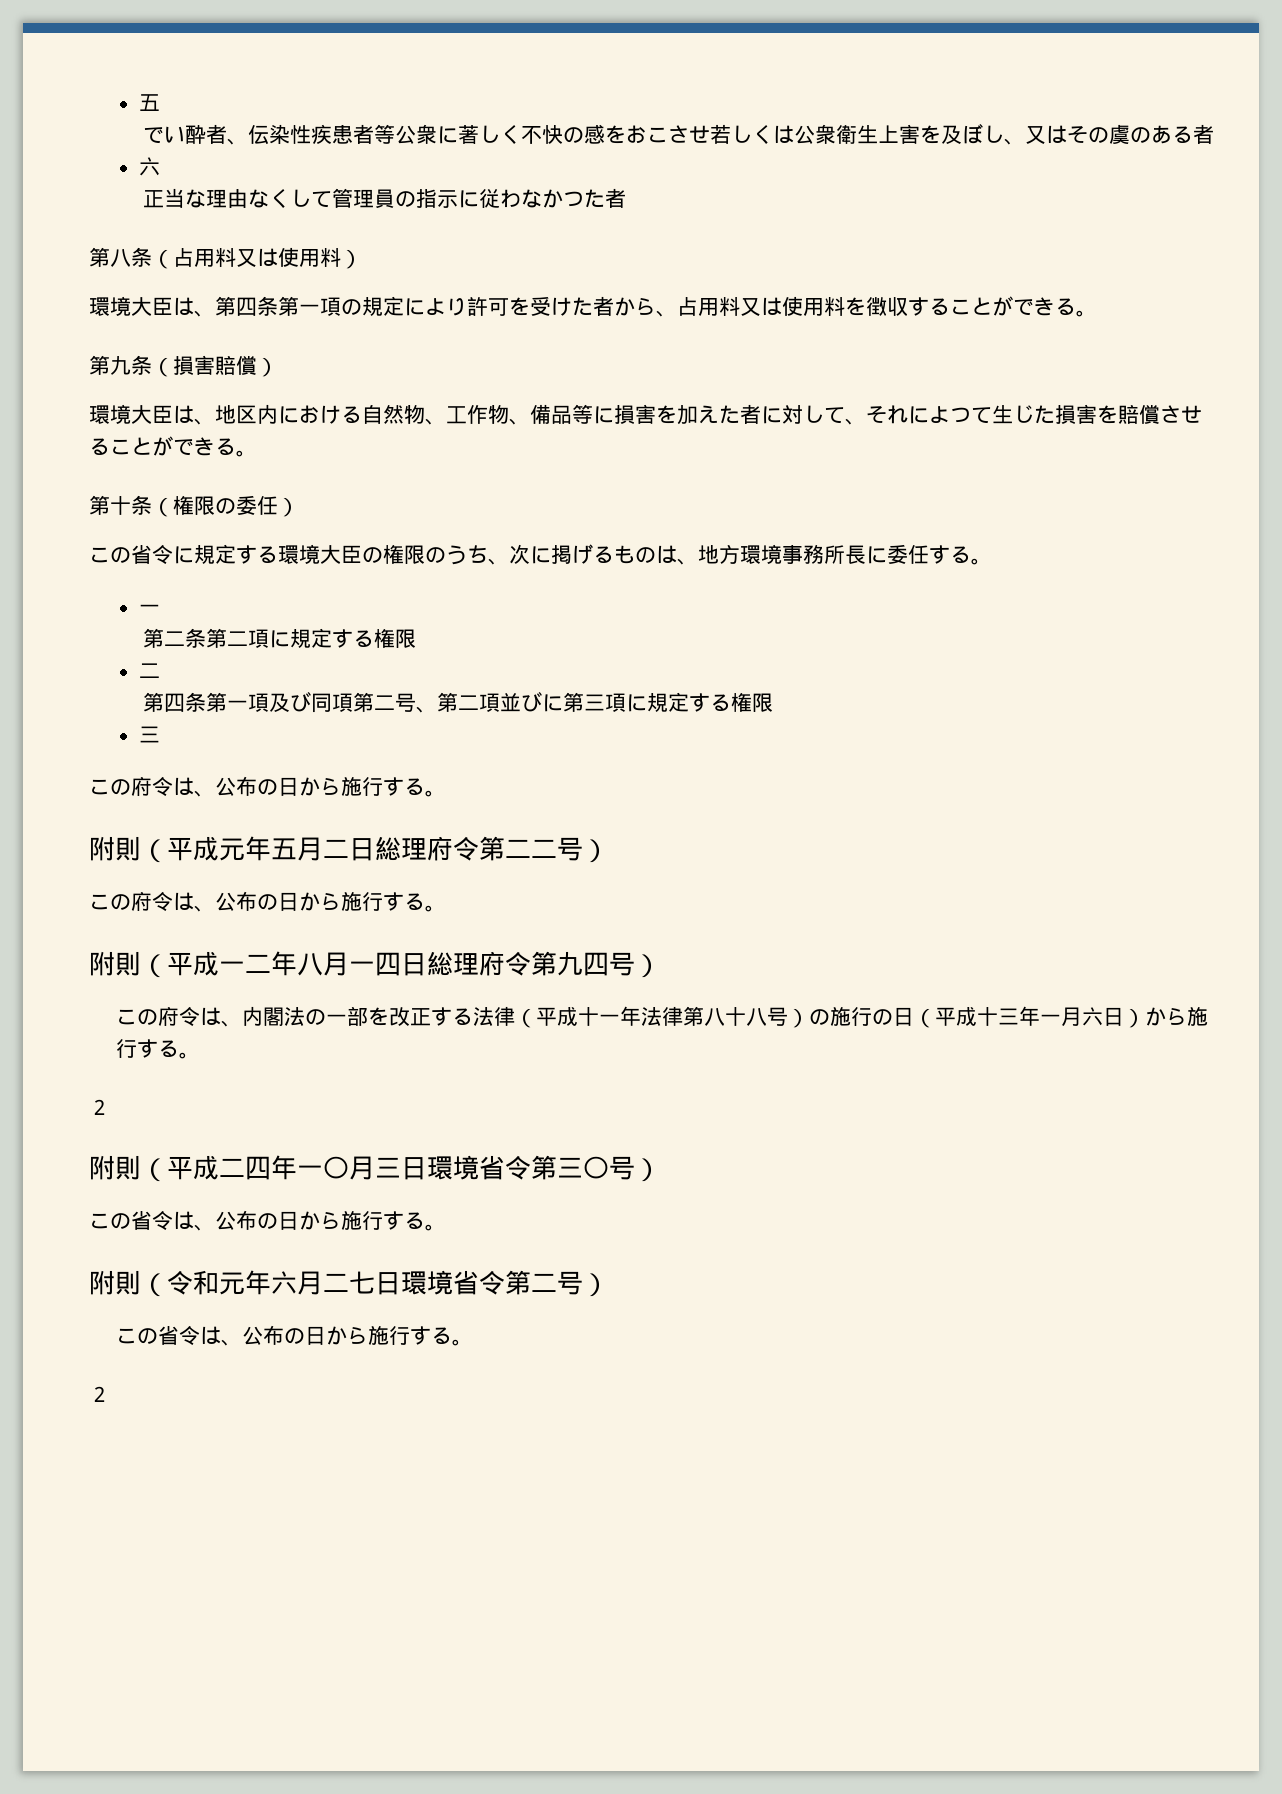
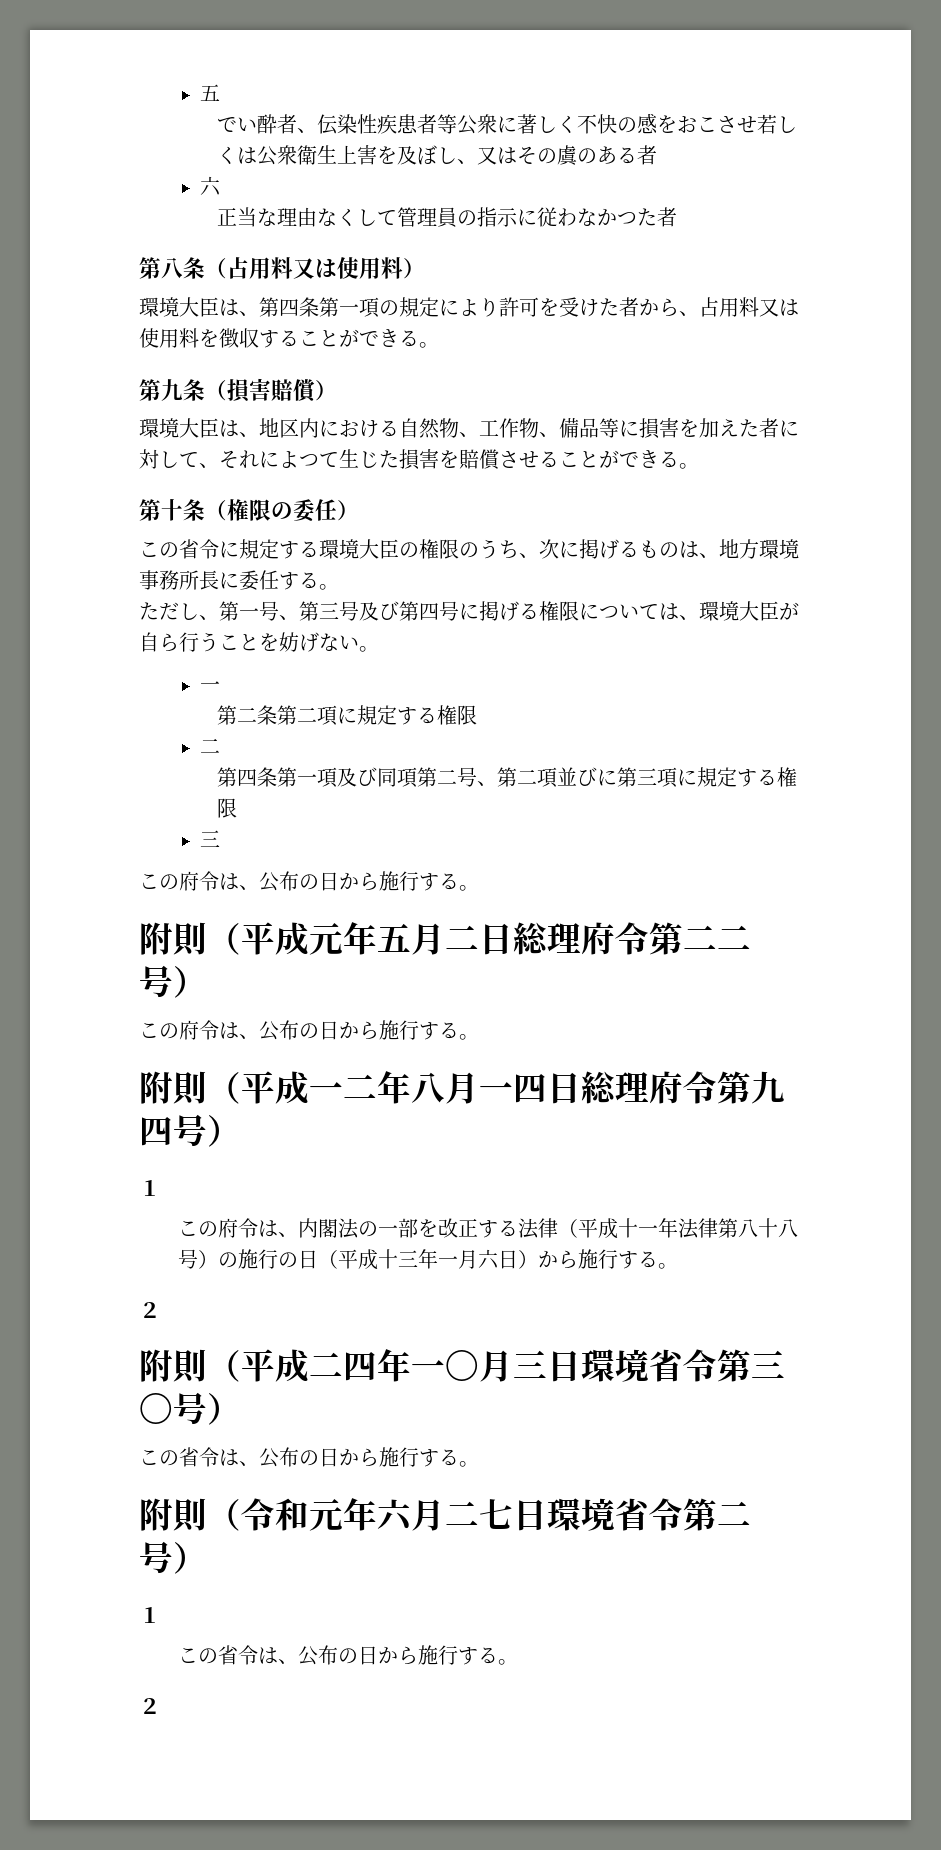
(992, 561) none -> [139,601,799,621] [139,632,379,652] // ただし、第一号、第三号及び第四号に掲げる権限については、環境大臣が自ら行うことを妨げない。
(661, 966) none -> [139,1180,161,1196] // １
(609, 1285) none -> [139,1607,161,1623] // １

